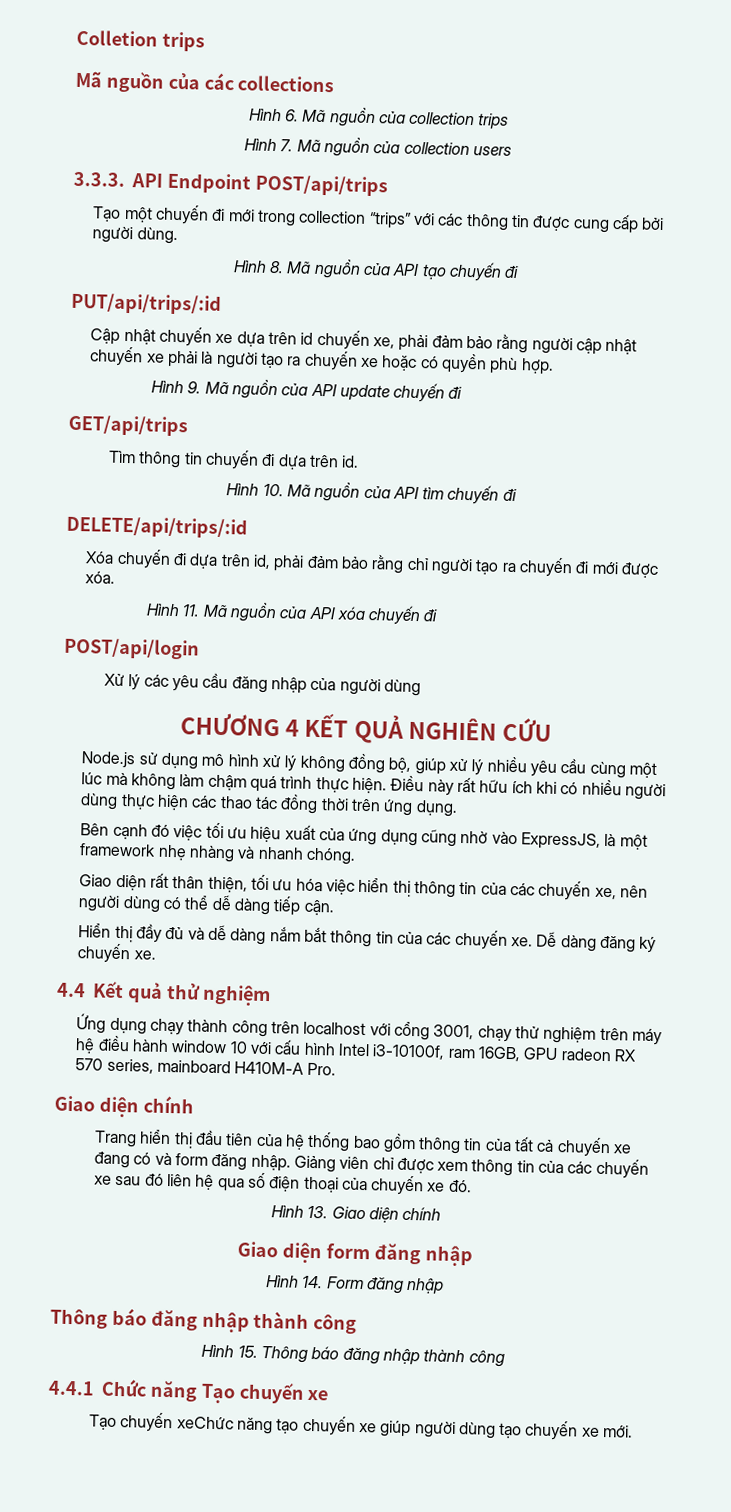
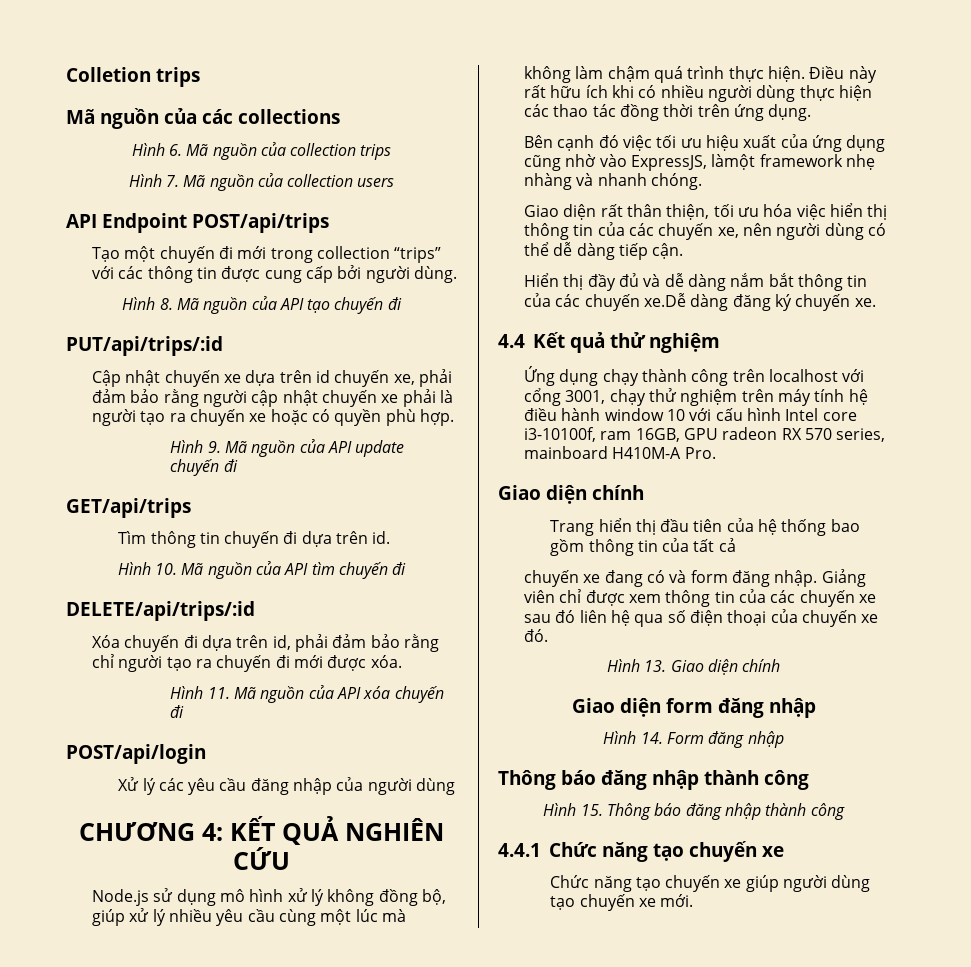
[73,171,125,187] 3.3.3. -> (395, 182) none
[285,719,300,737] 4 -> [202,823,223,841] 4:
[604,833,648,850] là một -> [711,154,756,170] làmột
[510,931,558,947] xe. Dễ -> [644,293,687,307] xe.Dễ
(662, 1037) none -> [814,389,845,402] tính
(371, 1050) none -> [822,412,857,421] core
(555, 1145) none -> (736, 545) //
[200,1383,236,1404] Tạo -> [653,843,684,861] tạo
[88,1412,234,1433] Tạo chuyến xeChức -> [550,875,590,888] Chức

